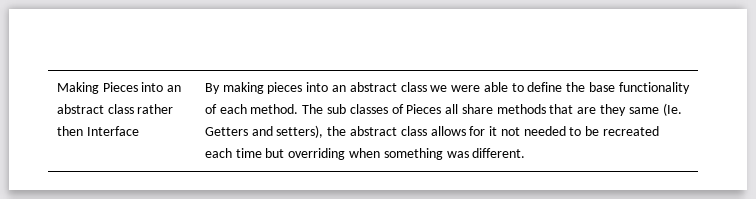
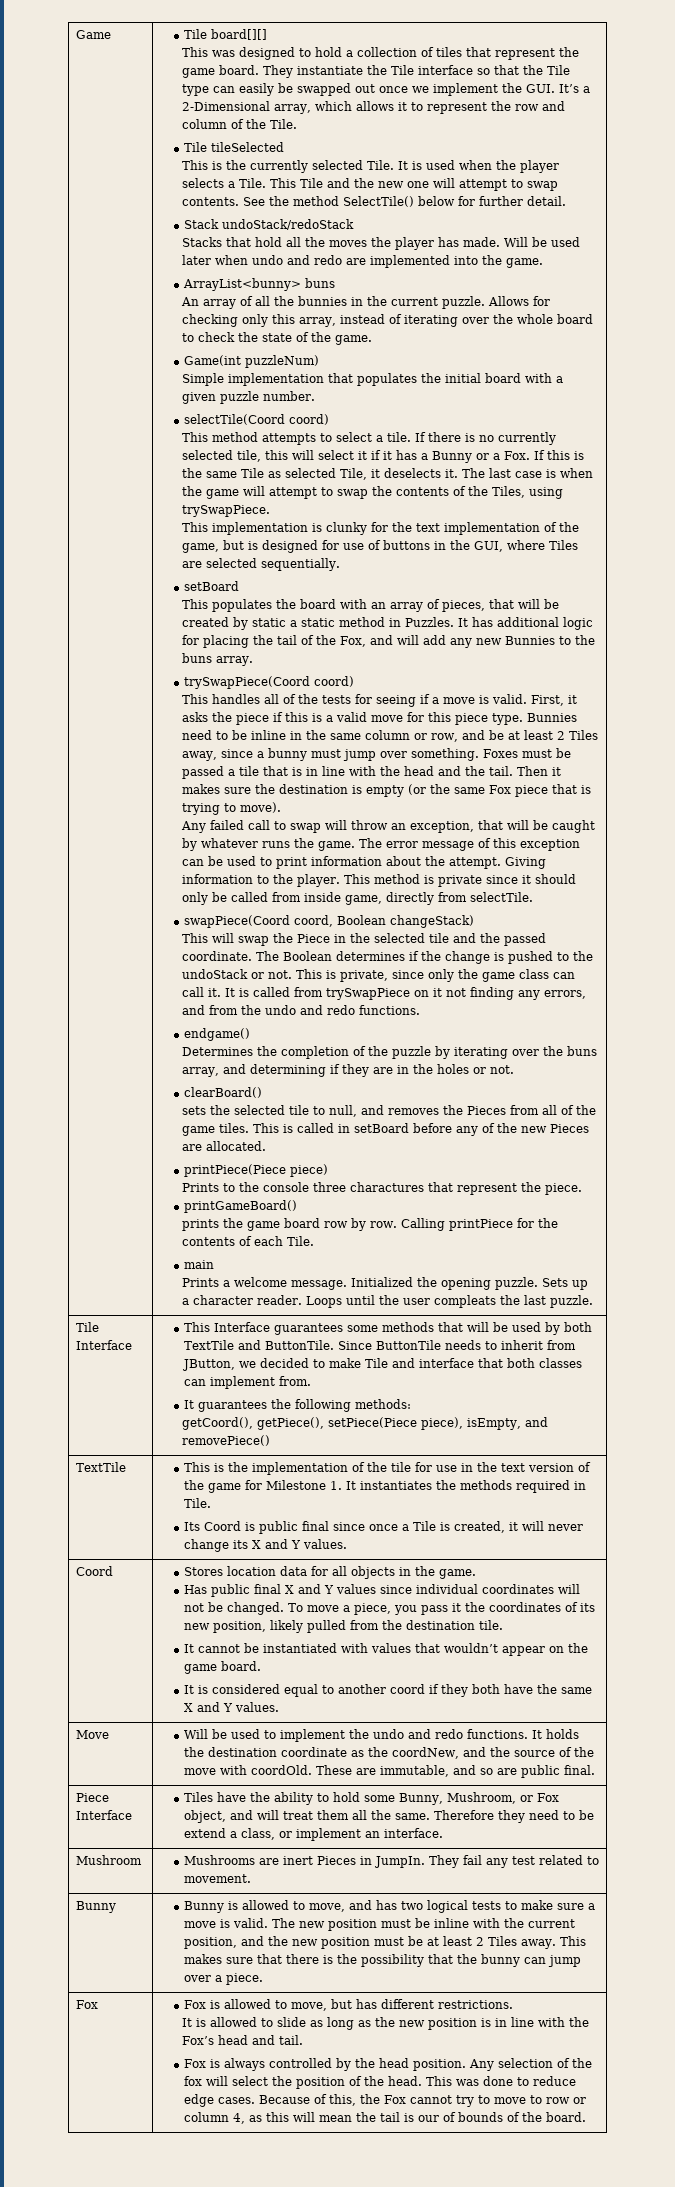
[56,82,182,94] [56,104,174,114] [56,126,139,136] [204,82,690,94] [204,103,682,116] [204,125,659,138] [204,148,526,160] Making Pieces into an abstract class rather then Interface | By making pieces into an abstract class we were able to define the base functionality of each method. The sub classes of Pieces all share methods that are they same (Ie. Getters and setters), the abstract class allows for it not needed to be recreated each time but overriding when something was different. -> [76,30,112,39] [183,29,267,40] [182,47,580,60] [182,65,571,78] [182,83,591,96] [182,101,566,114] [182,119,298,129] [183,142,284,152] [182,160,560,173] [182,178,559,191] [182,196,567,207] [183,219,354,230] [182,237,581,250] [182,255,544,268] [182,278,335,291] [181,296,551,309] [182,314,594,327] [182,332,373,345] [183,355,319,368] [182,373,564,386] [182,391,316,404] [183,414,329,425] [182,432,557,445] [182,450,585,463] [182,468,594,480] [182,486,564,499] [182,505,271,517] [182,522,580,535] [182,540,579,553] [182,558,341,571] [183,581,239,591] [182,599,560,612] [182,617,594,630] [182,635,596,648] [182,653,254,666] [183,676,354,689] [182,694,578,707] [182,712,578,725] [182,730,599,742] [182,748,572,761] [182,766,562,779] [182,784,592,797] [182,802,282,815] [181,820,596,833] [182,838,581,851] [182,856,547,869] [182,874,577,887] [182,892,534,905] [183,915,474,928] [182,933,547,946] [182,951,594,964] [182,969,576,982] [182,987,587,1000] [182,1005,421,1015] [183,1028,250,1041] [182,1046,598,1059] [182,1064,515,1077] [183,1087,262,1098] [182,1105,597,1117] [182,1123,590,1136] [182,1141,267,1151] [183,1164,328,1177] [182,1182,583,1195] [183,1200,297,1213] [182,1218,559,1231] [182,1236,315,1246] [183,1260,214,1269] [182,1277,589,1290] [182,1295,594,1308] [76,1322,100,1332] [76,1340,133,1350] [183,1322,592,1335] [183,1340,576,1350] [181,1358,582,1371] [183,1376,311,1389] [183,1399,411,1412] [182,1417,549,1430] [182,1435,271,1446] [76,1462,127,1472] [183,1462,591,1475] [183,1480,586,1493] [183,1498,211,1508] [183,1521,583,1534] [183,1539,347,1552] [76,1566,114,1576] [183,1566,476,1579] [183,1584,580,1597] [183,1602,595,1615] [183,1620,503,1633] [183,1643,588,1656] [183,1661,261,1674] [183,1684,592,1697] [183,1702,279,1712] [76,1730,110,1739] [183,1729,579,1742] [183,1747,594,1759] [183,1765,595,1778] [76,1793,110,1802] [76,1810,133,1820] [183,1792,559,1805] [183,1810,594,1823] [183,1828,443,1841] [76,1855,143,1865] [183,1855,599,1868] [183,1874,251,1883] [76,1901,117,1913] [183,1900,595,1913] [183,1918,575,1931] [183,1936,586,1949] [183,1954,581,1967] [183,1973,263,1985] [76,2000,99,2009] [183,1999,513,2011] [182,2017,590,2030] [182,2035,304,2045] [183,2058,592,2071] [183,2076,576,2089] [183,2094,586,2107] [183,2112,586,2124] Game | Tile board[][] // This was designed to hold a collection of tiles that represent the game board. They instantiate the Tile interface so that the Tile type can easily be swapped out once we implement the GUI. It’s a 2-Dimensional array, which allows it to represent the row and column of the Tile. // Tile tileSelected // This is the currently selected Tile. It is used when the player selects a Tile. This Tile and the new one will attempt to swap contents. See the method SelectTile() below for further detail. // Stack undoStack/redoStack // Stacks that hold all the moves the player has made. Will be used later when undo and redo are implemented into the game. // ArrayList<bunny> buns // An array of all the bunnies in the current puzzle. Allows for checking only this array, instead of iterating over the whole board to check the state of the game. // Game(int puzzleNum) // Simple implementation that populates the initial board with a given puzzle number. // selectTile(Coord coord) // This method attempts to select a tile. If there is no currently selected tile, this will select it if it has a Bunny or a Fox. If this is the same Tile as selected Tile, it deselects it. The last case is when the game will attempt to swap the contents of the Tiles, using trySwapPiece. // This implementation is clunky for the text implementation of the game, but is designed for use of buttons in the GUI, where Tiles are selected sequentially. // setBoard // This populates the board with an array of pieces, that will be created by static a static method in Puzzles. It has additional logic for placing the tail of the Fox, and will add any new Bunnies to the buns array. // trySwapPiece(Coord coord) // This handles all of the tests for seeing if a move is valid. First, it asks the piece if this is a valid move for this piece type. Bunnies need to be inline in the same column or row, and be at least 2 Tiles away, since a bunny must jump over something. Foxes must be passed a tile that is in line with the head and the tail. Then it makes sure the destination is empty (or the same Fox piece that is trying to move). // Any failed call to swap will throw an exception, that will be caught by whatever runs the game. The error message of this exception can be used to print information about the attempt. Giving information to the player. This method is private since it should only be called from inside game, directly from selectTile. // swapPiece(Coord coord, Boolean changeStack) // This will swap the Piece in the selected tile and the passed coordinate. The Boolean determines if the change is pushed to the undoStack or not. This is private, since only the game class can call it. It is called from trySwapPiece on it not finding any errors, and from the undo and redo functions. // endgame() // Determines the completion of the puzzle by iterating over the buns array, and determining if they are in the holes or not. // clearBoard() // sets the selected tile to null, and removes the Pieces from all of the game tiles. This is called in setBoard before any of the new Pieces are allocated. // printPiece(Piece piece) // Prints to the console three charactures that represent the piece. // printGameBoard() // prints the game board row by row. Calling printPiece for the contents of each Tile. // main // Prints a welcome message. Initialized the opening puzzle. Sets up a character reader. Loops until the user compleats the last puzzle. // Tile Interface | This Interface guarantees some methods that will be used by both TextTile and ButtonTile. Since ButtonTile needs to inherit from JButton, we decided to make Tile and interface that both classes can implement from. // It guarantees the following methods: // getCoord(), getPiece(), setPiece(Piece piece), isEmpty, and removePiece() // TextTile | This is the implementation of the tile for use in the text version of the game for Milestone 1. It instantiates the methods required in Tile. // Its Coord is public final since once a Tile is created, it will never change its X and Y values. // Coord | Stores location data for all objects in the game. // Has public final X and Y values since individual coordinates will not be changed. To move a piece, you pass it the coordinates of its new position, likely pulled from the destination tile. // It cannot be instantiated with values that wouldn’t appear on the game board. // It is considered equal to another coord if they both have the same X and Y values. // Move | Will be used to implement the undo and redo functions. It holds the destination coordinate as the coordNew, and the source of the move with coordOld. These are immutable, and so are public final. // Piece Interface | Tiles have the ability to hold some Bunny, Mushroom, or Fox object, and will treat them all the same. Therefore they need to be extend a class, or implement an interface. // Mushroom | Mushrooms are inert Pieces in JumpIn. They fail any test related to movement. // Bunny | Bunny is allowed to move, and has two logical tests to make sure a move is valid. The new position must be inline with the current position, and the new position must be at least 2 Tiles away. This makes sure that there is the possibility that the bunny can jump over a piece. // Fox | Fox is allowed to move, but has different restrictions. // It is allowed to slide as long as the new position is in line with the Fox’s head and tail. // Fox is always controlled by the head position. Any selection of the fox will select the position of the head. This was done to reduce edge cases. Because of this, the Fox cannot try to move to row or column 4, as this will mean the tail is our of bounds of the board.

